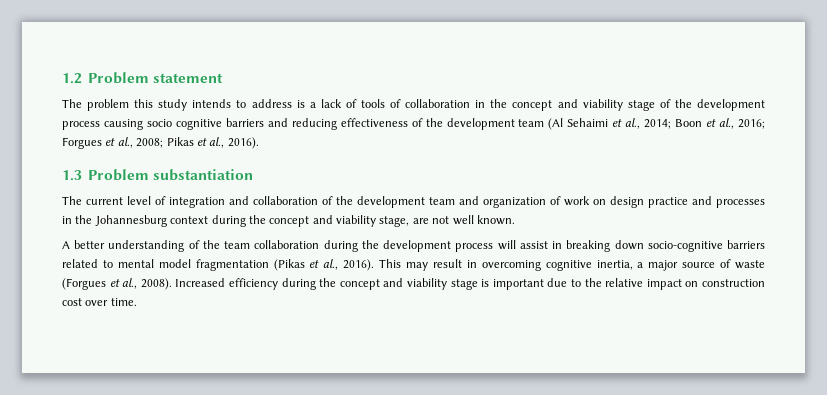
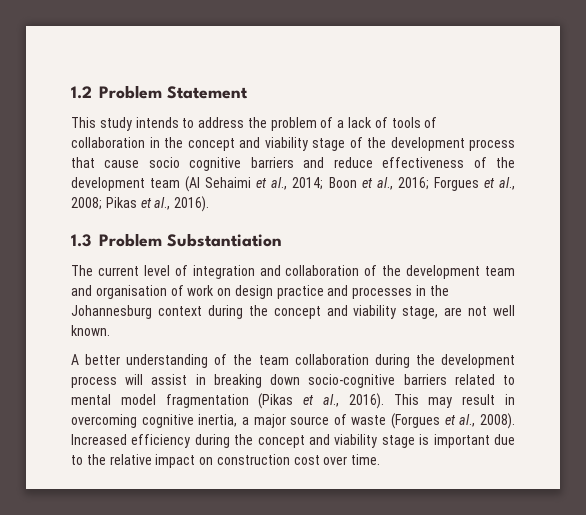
[153,73,224,83] [62,99,154,111] statement // The problem this -> [167,86,248,99] [71,117,96,128] Statement // This
[296,100,305,108] is -> [247,117,334,131] the problem of
[103,119,143,130] causing -> [71,157,140,168] that cause
[291,118,337,130] reducing -> [333,157,373,168] reduce
[153,169,254,181] substantiation -> [166,233,282,247] Substantiation
[483,197,546,208] organization -> [95,285,167,299] organisation

